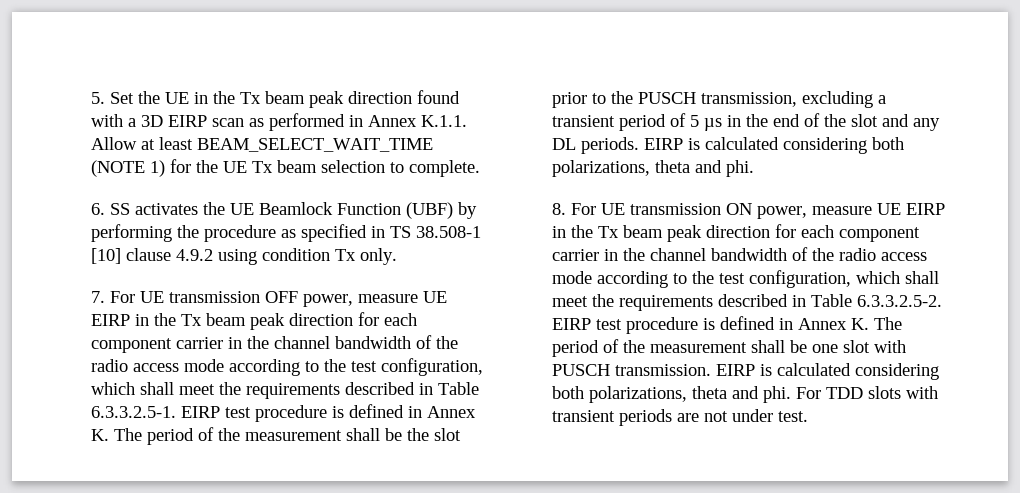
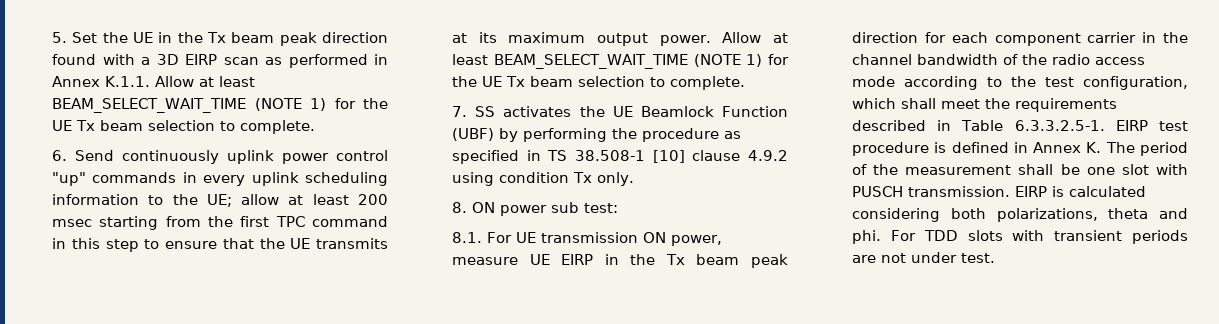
(105, 209) none -> [75,150,388,164] [52,172,388,186] [52,194,389,207] [52,216,388,230] [52,238,389,252] [452,32,788,46] [452,54,790,69] [452,76,746,90] [452,106,468,117] Send continuously uplink power control "up" commands in every uplink scheduling information to the UE; allow at least 200 msec starting from the first TPC command in this step to ensure that the UE transmits at its maximum output power. Allow at least BEAM_SELECT_WAIT_TIME (NOTE 1) for the UE Tx beam selection to complete. // 7.
[90,291,298,303] 7. For UE transmission OFF -> [452,202,619,216] [452,232,667,243] 8. ON power sub test: // 8.1. For UE transmission ON
[406,428,461,441] [551,91,886,108] [551,113,940,131] [551,137,904,154] [551,160,754,177] [551,203,945,219] [551,224,920,242] [551,247,927,261] [551,270,939,288] [551,294,942,311] [551,316,902,334] [551,339,807,357] the slot prior to the PUSCH transmission, excluding a transient period of 5 µs in the end of the slot and any DL periods. EIRP is calculated considering both polarizations, theta and phi. // 8. For UE transmission ON power, measure UE EIRP in the Tx beam peak direction for each component carrier in the channel bandwidth of the radio access mode according to the test configuration, which shall meet the requirements described in Table 6.3.3.2.5-2. EIRP test procedure is defined in Annex K. The period of the measurement shall be -> (1080, 169) none

